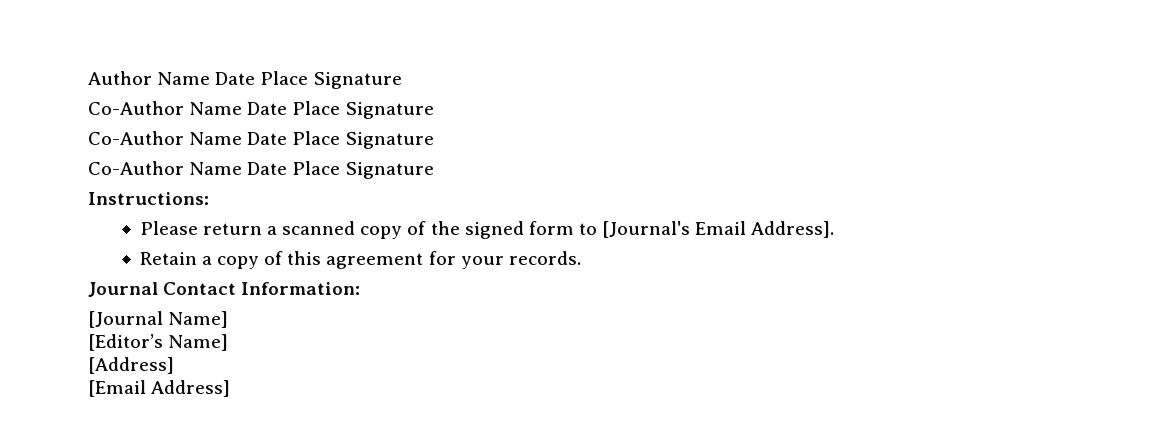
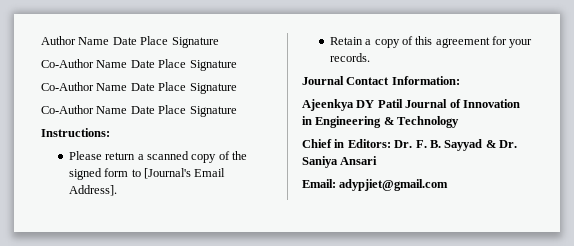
[88,311,229,328] [88,334,229,351] [88,357,174,374] [88,380,231,397] [Journal Name] // [Editor’s Name] // [Address] // [Email Address] -> [302,99,520,111] [302,116,460,128] [302,139,517,151] [302,156,378,168] [302,179,449,191] Ajeenkya DY Patil Journal of Innovation in Engineering & Technology // Chief in Editors: Dr. F. B. Sayyad & Dr. Saniya Ansari // Email: adypjiet@gmail.com

